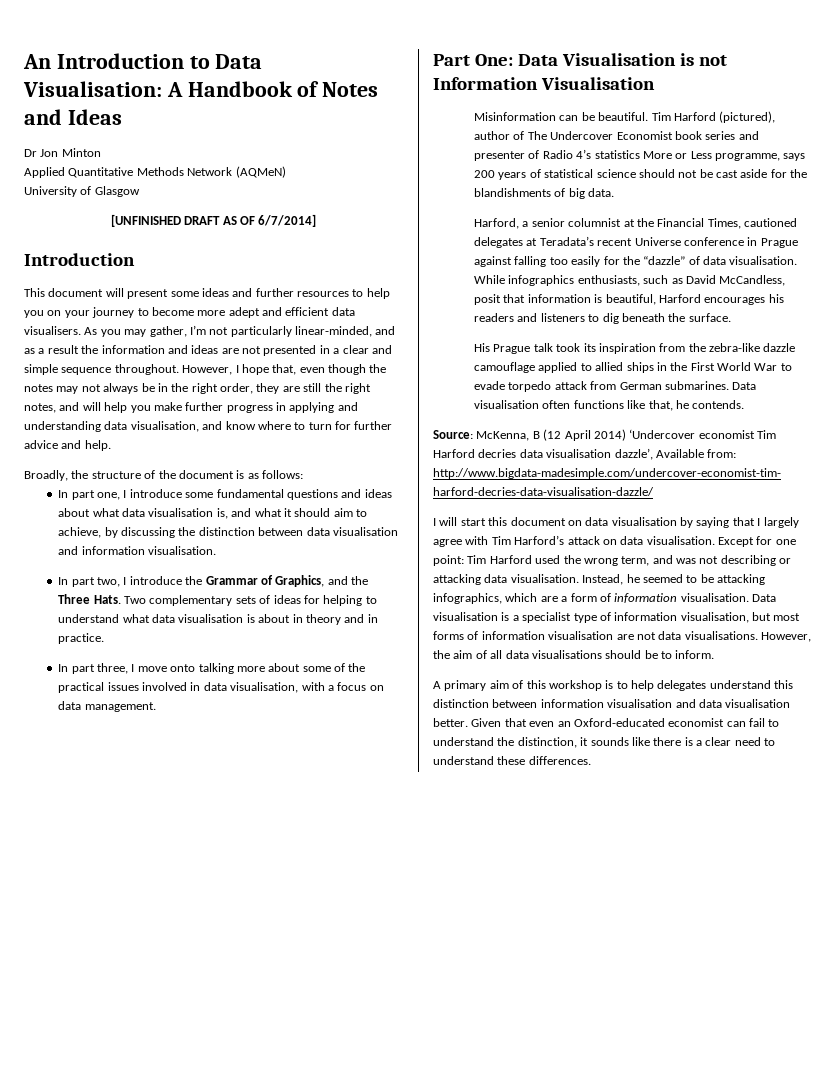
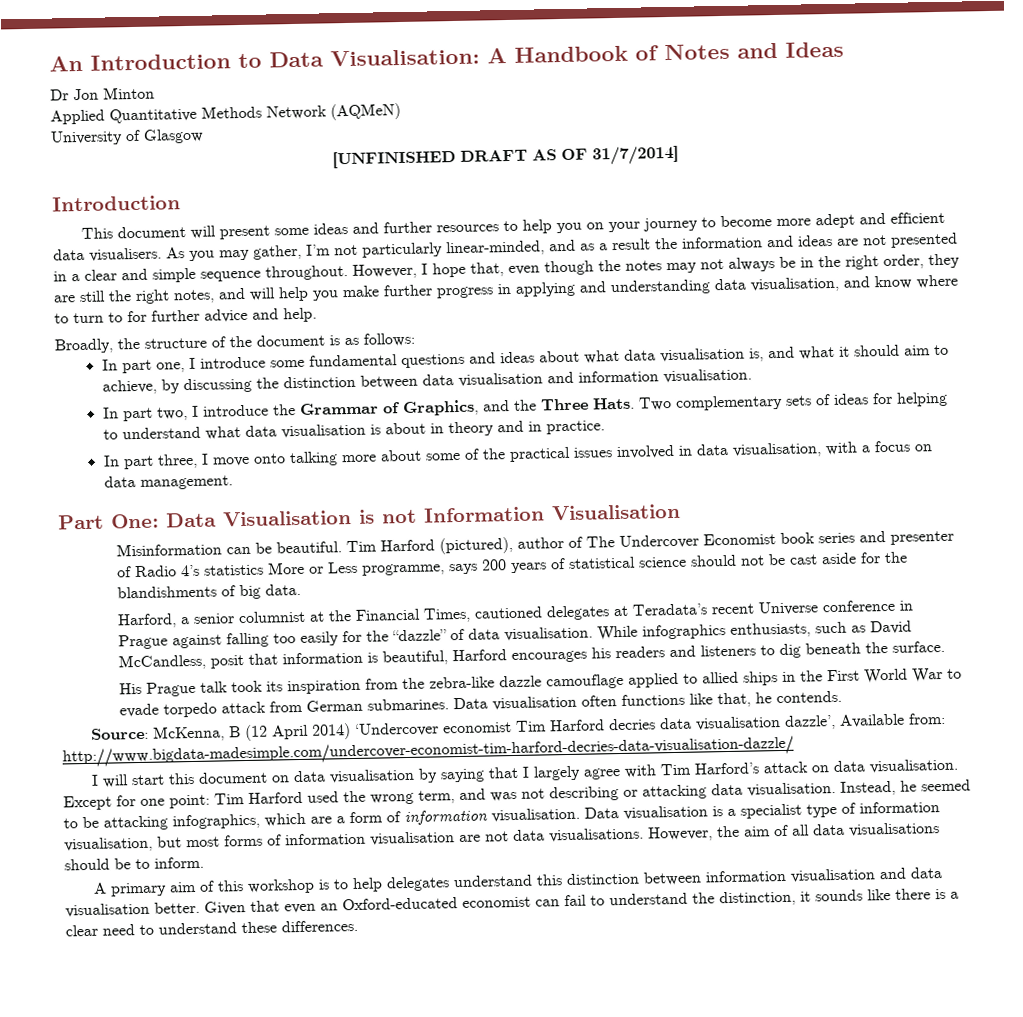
[258,214,317,227] 6/7/2014] -> [591,145,679,166] 31/7/2014]
(332, 426) none -> [108,312,123,323] to

